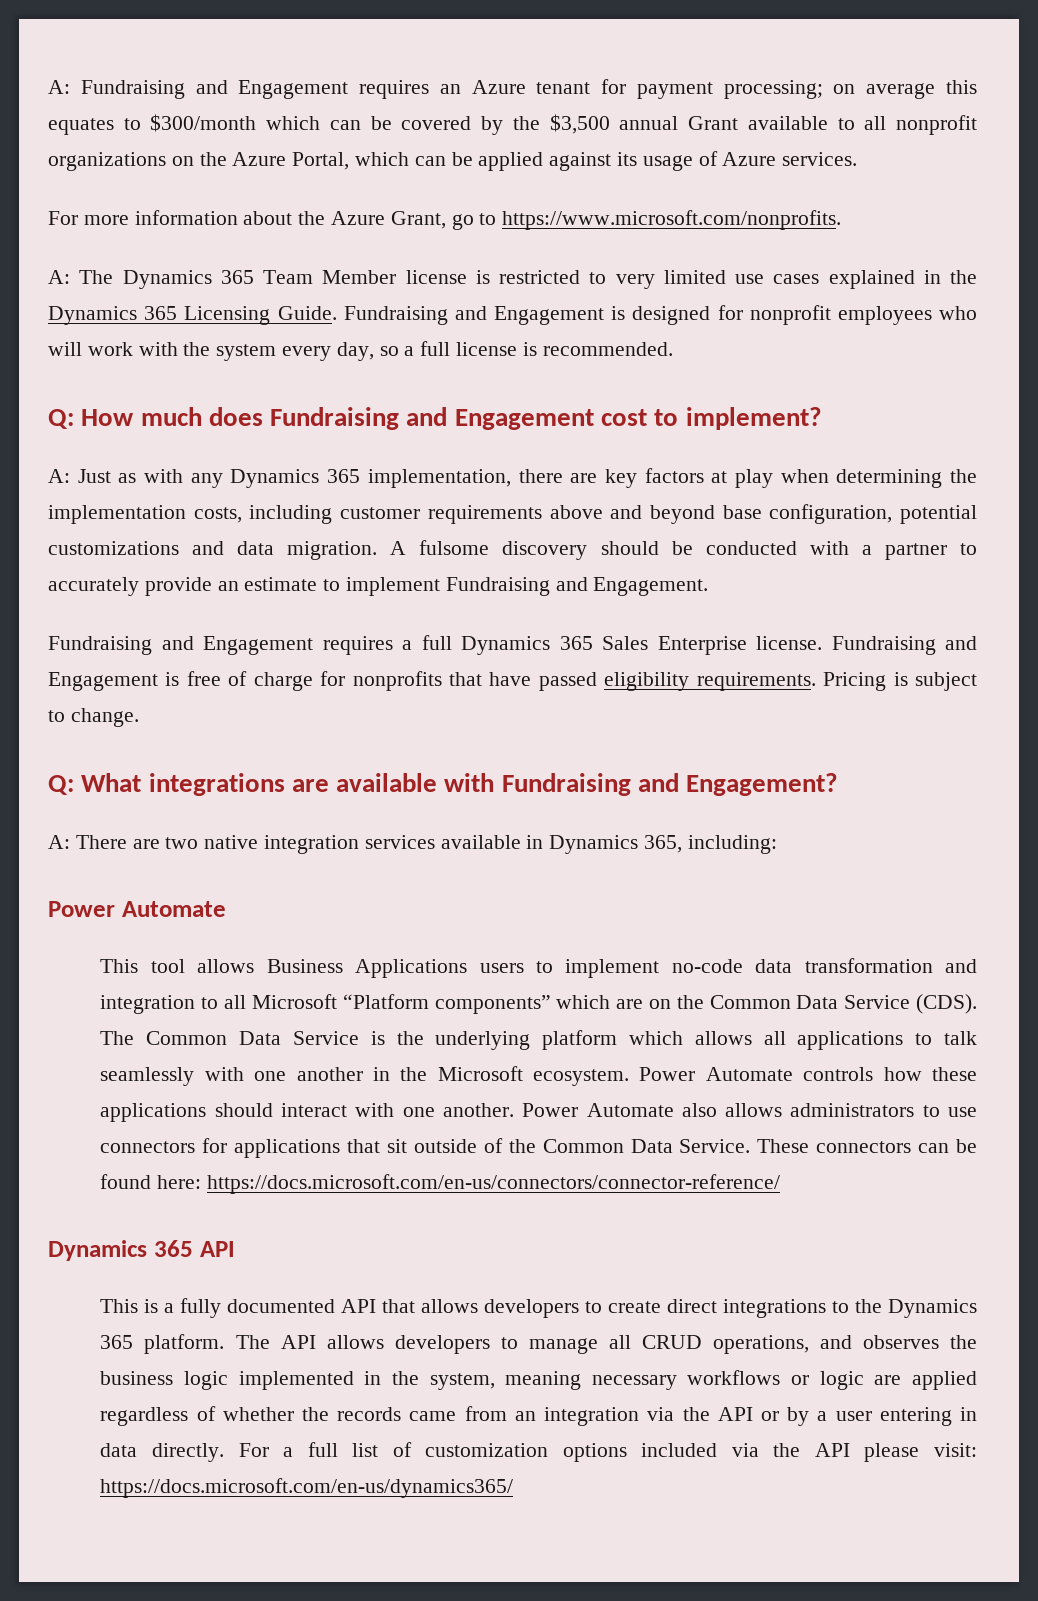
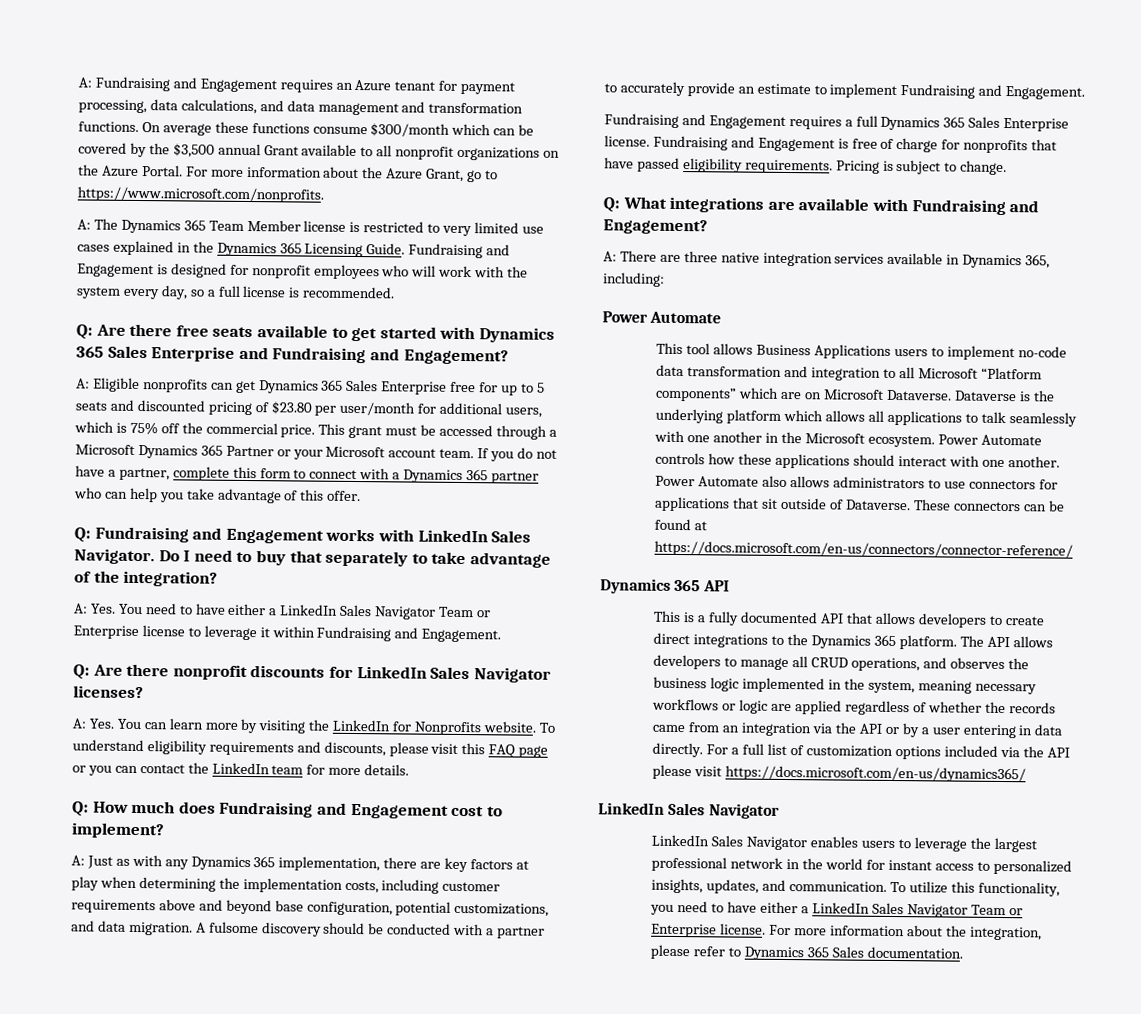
[723,80,977,99] [48,118,141,135] processing; on average this equates to -> [78,99,524,116] [78,121,368,136] processing, data calculations, and data management and transformation functions. On average these functions consume
[292,151,858,171] Portal, which can be applied against its usage of Azure services. // -> [141,165,183,177] Portal.
(673, 349) none -> [76,323,555,343] [76,345,509,365] [76,377,545,396] [75,399,543,418] [74,421,557,440] [75,444,557,462] [75,465,539,484] [74,487,362,504] [74,526,532,544] [74,548,551,568] [74,570,219,587] [73,603,491,620] [73,625,502,643] [73,663,551,683] [73,685,144,699] [72,718,556,736] [72,739,549,758] [72,762,410,776] // Q: Are there free seats available to get started with Dynamics 365 Sales Enterprise and Fundraising and Engagement? // A: Eligible nonprofits can get Dynamics 365 Sales Enterprise free for up to 5 seats and discounted pricing of $23.80 per user/month for additional users, which is 75% off the commercial price. This grant must be accessed through a Microsoft Dynamics 365 Partner or your Microsoft account team. If you do not have a partner, complete this form to connect with a Dynamics 365 partner who can help you take advantage of this offer. // Q: Fundraising and Engagement works with LinkedIn Sales Navigator. Do I need to buy that separately to take advantage of the integration? // A: Yes. You need to have either a LinkedIn Sales Navigator Team or Enterprise license to leverage it within Fundraising and Engagement. // Q: Are there nonprofit discounts for LinkedIn Sales Navigator licenses? // A: Yes. You can learn more by visiting the LinkedIn for Nonprofits website. To understand eligibility requirements and discounts, please visit this FAQ page or you can contact the LinkedIn team for more details.
[48,541,179,555] customizations -> [454,902,550,917] customizations,
[165,837,199,849] two -> [683,251,718,263] three
[676,994,978,1014] [100,1031,359,1045] the Common Data Service (CDS). The Common Data Service -> [824,389,1017,402] Microsoft Dataverse. Dataverse
[508,1139,751,1153] the Common Data Service. -> [845,499,912,511] Dataverse.
[157,1175,202,1189] here: -> [694,521,708,531] at
[934,1443,978,1457] visit: -> [694,766,723,777] visit
(514, 1488) none -> [598,802,780,819] [651,834,1037,853] [651,856,1072,875] [651,878,1060,897] [650,901,1023,918] [651,923,1042,941] [650,944,963,961] // LinkedIn Sales Navigator // LinkedIn Sales Navigator enables users to leverage the largest professional network in the world for instant access to personalized insights, updates, and communication. To utilize this functionality, you need to have either a LinkedIn Sales Navigator Team or Enterprise license. For more information about the integration, please refer to Dynamics 365 Sales documentation.

